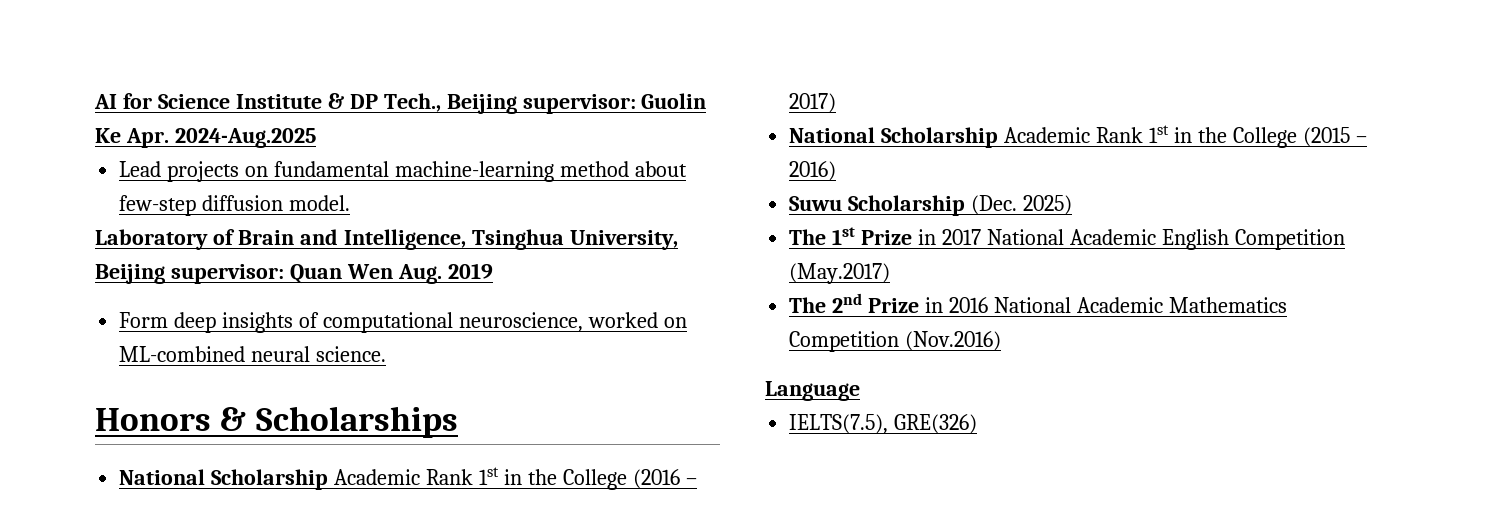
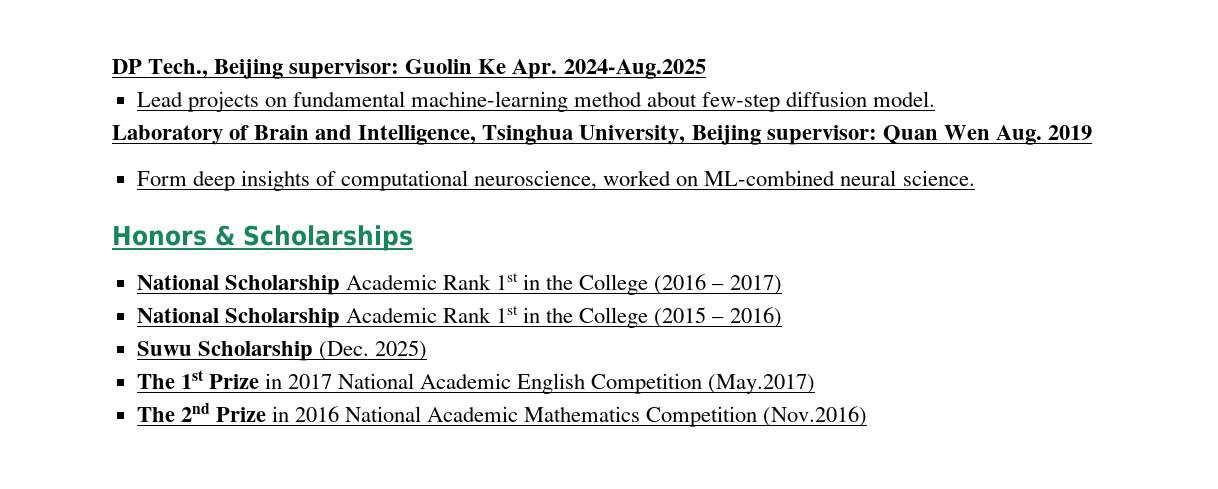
[94,93,344,109] AI for Science Institute & -> (112, 66) none
[765,381,860,401] [789,414,978,434] // Language // IELTS(7.5), GRE(326) -> (868, 416) none

